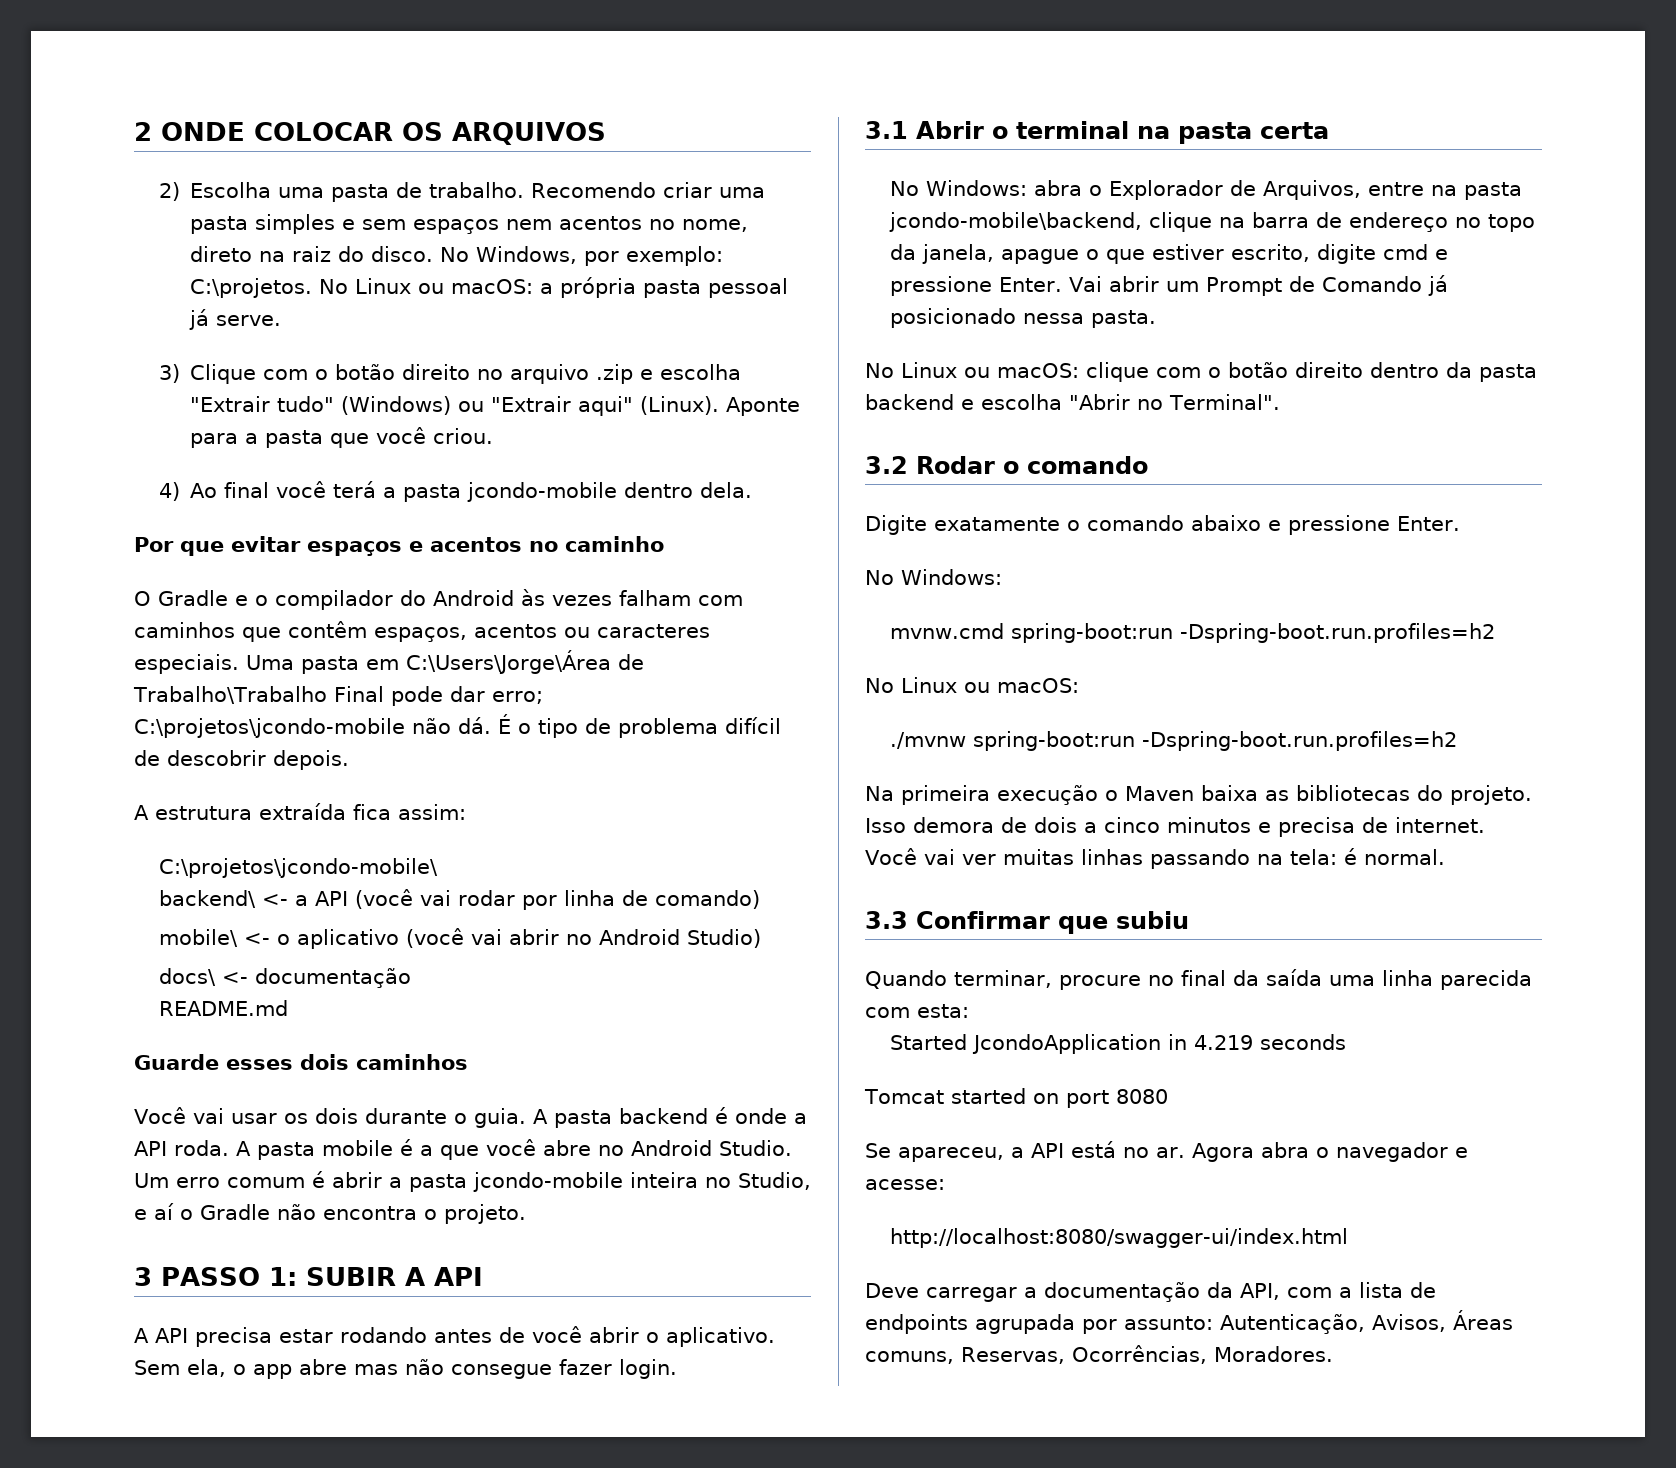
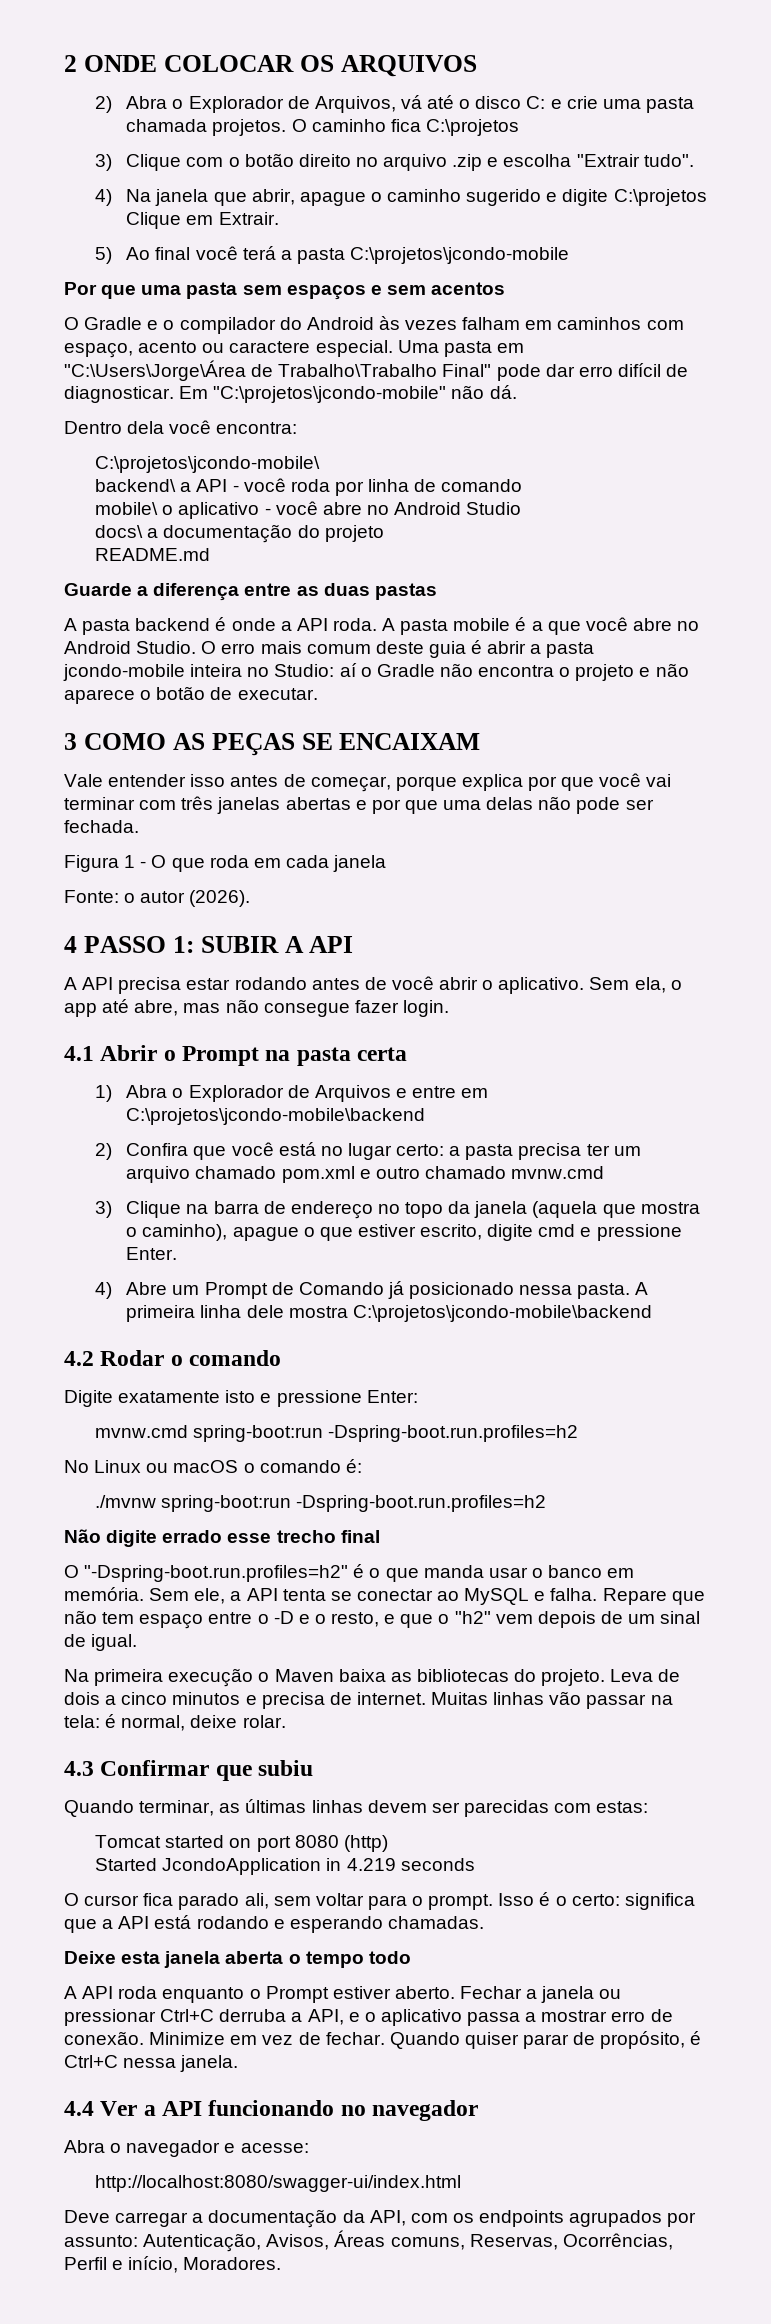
[190,182,766,202] [190,214,749,234] [190,246,724,266] [190,277,789,298] [189,309,282,330] Escolha uma pasta de trabalho. Recomendo criar uma pasta simples e sem espaços nem acentos no nome, direto na raiz do disco. No Windows, por exemplo: C:\projetos. No Linux ou macOS: a própria pasta pessoal já serve. -> [126,95,694,113] [126,119,519,136] Abra o Explorador de Arquivos, vá até o disco C: e crie uma pasta chamada projetos. O caminho fica C:\projetos
[277,396,801,416] [190,427,494,448] [158,482,180,501] tudo" (Windows) ou "Extrair aqui" (Linux). Aponte para a pasta que você criou. // 4) -> [643,154,694,167] [95,189,707,206] [126,212,279,229] [95,247,113,264] tudo". // 4) Na janela que abrir, apague o caminho sugerido e digite C:\projetos Clique em Extrair. // 5)
[467,482,753,502] jcondo-mobile dentro dela. -> [350,247,570,264] C:\projetos\jcondo-mobile
[231,536,301,552] evitar -> [141,282,282,299] uma pasta sem
[430,536,664,552] acentos no caminho -> [386,282,506,295] sem acentos
[698,595,743,606] [134,621,710,642] [134,654,239,674] com caminhos que contêm espaços, acentos ou caracteres especiais. -> [525,317,684,330] [64,340,393,358] em caminhos com espaço, acento ou caractere especial.
[406,650,611,674] C:\Users\Jorge\Área -> [64,360,246,381] "C:\Users\Jorge\Área
[333,686,384,702] Final -> [442,364,492,377] Final"
[491,691,543,704] [134,714,781,738] [134,750,349,770] [134,803,466,820] erro; C:\projetos\jcondo-mobile não dá. É o tipo de problema difícil de descobrir depois. // A estrutura extraída fica assim: -> [578,363,689,377] [64,385,517,403] [64,420,298,434] erro difícil de diagnosticar. Em "C:\projetos\jcondo-mobile" não dá. // Dentro dela você encontra:
[261,889,515,909] <- a API (você vai rodar -> [180,478,330,492] a API - você roda
[654,890,760,909] comando) -> [441,479,523,492] comando
[243,928,761,949] <- o aplicativo (você vai abrir no Android Studio) -> [162,501,522,519] o aplicativo - você abre no Android Studio
[221,968,411,988] <- documentação -> [147,524,384,543] a documentação do projeto
[226,1054,468,1070] [134,1107,526,1128] esses dois caminhos // Você vai usar os dois durante o guia. -> [137,583,437,601] a diferença entre as duas pastas //
[134,1173,305,1188] Um erro comum -> [201,641,466,658] O erro mais comum deste guia
[738,1172,811,1190] [134,1209,147,1220] Studio, e -> [274,664,335,677] Studio:
[444,1204,526,1224] [134,1267,152,1286] projeto. // 3 -> [575,663,689,681] [64,686,318,704] [64,733,481,756] [64,773,672,792] [64,796,654,814] [64,820,139,833] [64,855,387,872] [64,890,251,907] [64,936,77,953] projeto e não aparece o botão de executar. // 3 COMO AS PEÇAS SE ENCAIXAM // Vale entender isso antes de começar, porque explica por que você vai terminar com três janelas abertas e por que uma delas não pode ser fechada. // Figura 1 - O que roda em cada janela // Fonte: o autor (2026). // 4
[299,1359,347,1375] abre -> [102,999,179,1016] até abre,
[865,121,908,139] 3.1 -> [64,1046,94,1061] 4.1
[1016,121,1129,139] terminal -> [182,1046,260,1066] Prompt
[889,180,1522,200] [888,212,1212,232] No Windows: abra o Explorador de Arquivos, entre na pasta jcondo-mobile\backend, clique -> [95,1085,489,1102] [126,1108,426,1125] [95,1142,641,1160] [126,1166,605,1183] [95,1201,182,1218] 1) Abra o Explorador de Arquivos e entre em C:\projetos\jcondo-mobile\backend // 2) Confira que você está no lugar certo: a pasta precisa ter um arquivo chamado pom.xml e outro chamado mvnw.cmd // 3) Clique
[921,244,994,264] janela, -> [474,1201,700,1218] [126,1224,228,1241] janela (aquela que mostra o caminho),
[1068,276,1159,292] Vai abrir -> [95,1282,168,1299] // 4) Abre
[865,362,1537,382] [865,394,1280,410] [865,456,908,474] // No Linux ou macOS: clique com o botão direito dentro da pasta backend e escolha "Abrir no Terminal". // 3.2 -> [635,1282,649,1295] [126,1305,652,1322] [64,1351,94,1366] A primeira linha dele mostra C:\projetos\jcondo-mobile\backend // 4.2
[1067,515,1460,535] [865,569,1002,585] o comando abaixo e pressione Enter. // No Windows: -> [225,1390,418,1407] isto e pressione Enter:
[997,678,1079,693] macOS: -> [173,1459,362,1473] macOS o comando é:
(1457, 741) none -> [64,1529,380,1547] [64,1564,635,1582] [64,1587,705,1605] [64,1610,701,1629] [64,1634,138,1651] // Não digite errado esse trecho final // O "-Dspring-boot.run.profiles=h2" é o que manda usar o banco em memória. Sem ele, a API tenta se conectar ao MySQL e falha. Repare que não tem espaço entre o -D e o resto, e que o "h2" vem depois de um sinal de igual.
[865,817,994,833] Isso demora -> [610,1669,654,1682] Leva
[865,848,1445,869] [865,911,908,929] Você vai ver muitas linhas passando na tela: é normal. // 3.3 -> [431,1691,673,1709] [64,1714,286,1731] [64,1761,94,1776] Muitas linhas vão passar na tela: é normal, deixe rolar. // 4.3
[1059,969,1532,990] [865,1004,969,1018] procure no final da saída uma linha parecida com esta: -> [219,1799,649,1817] [95,1835,388,1852] as últimas linhas devem ser parecidas com estas: // Tomcat started on port 8080 (http)
[864,1088,1168,1108] [865,1141,1309,1162] Tomcat started on port 8080 // Se apareceu, a API está no ar. Agora abra -> [64,1892,695,1910] [64,1915,484,1933] [64,1951,411,1968] [64,1986,622,2003] [64,2009,673,2026] [64,2031,702,2049] [64,2055,239,2072] [64,2100,479,2121] [64,2140,105,2153] O cursor fica parado ali, sem voltar para o prompt. Isso é o certo: significa que a API está rodando e esperando chamadas. // Deixe esta janela aberta o tempo todo // A API roda enquanto o Prompt estiver aberto. Fechar a janela ou pressionar Ctrl+C derruba a API, e o aplicativo passa a mostrar erro de conexão. Minimize em vez de fechar. Quando quiser parar de propósito, é Ctrl+C nessa janela. // 4.4 Ver a API funcionando no navegador // Abra
[1339,1282,1436,1298] [865,1314,1075,1334] a lista de endpoints agrupada -> [452,2210,663,2227] os endpoints agrupados
(1207, 1354) none -> [64,2256,179,2273] Perfil e início,

